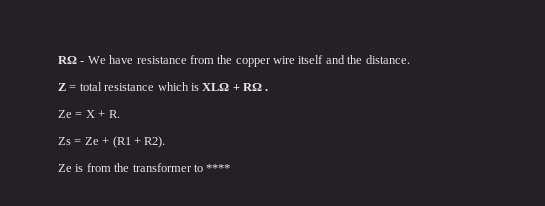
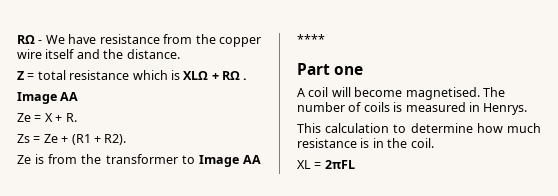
(269, 89) none -> [17,92,79,104] // Image AA
(203, 168) none -> [198,155,261,167] Image AA
(231, 168) none -> [297,63,364,75] [297,87,505,100] [297,102,528,115] [297,123,541,133] [297,138,434,148] [297,160,355,169] // Part one // A coil will become magnetised. The number of coils is measured in Henrys. // This calculation to determine how much resistance is in the coil. // XL = 2πFL

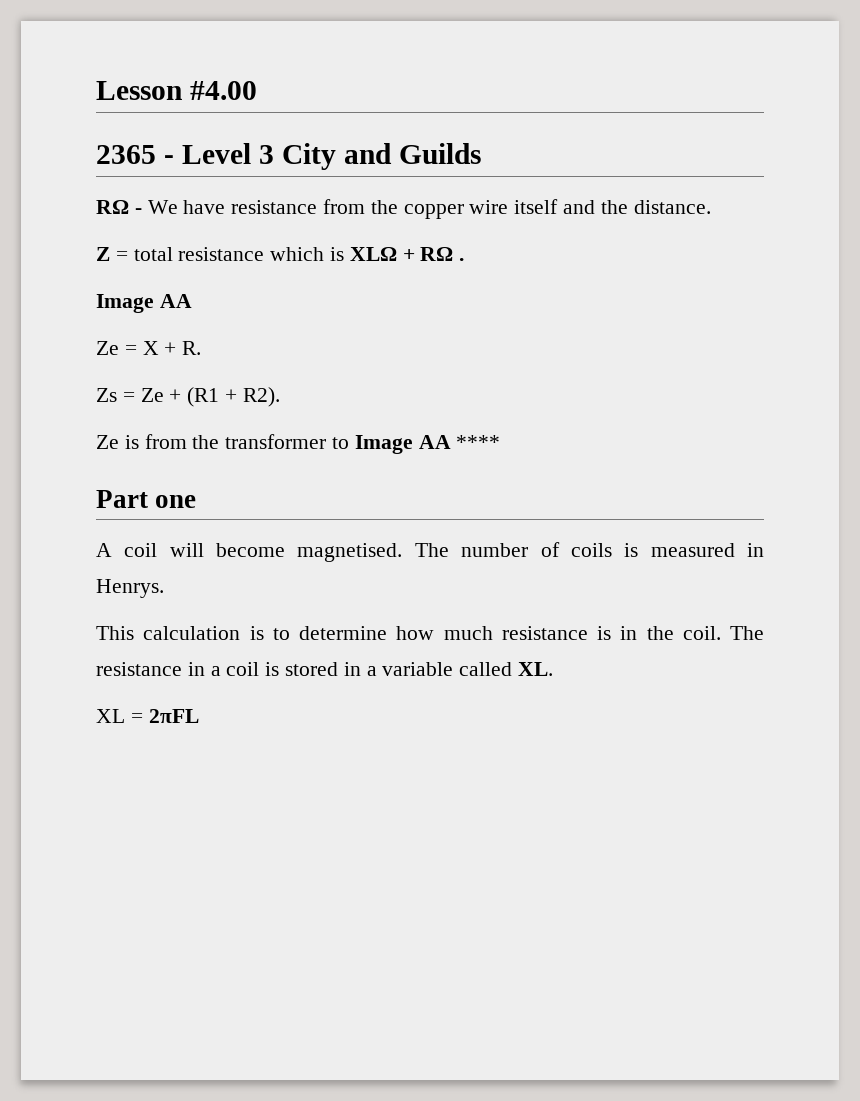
(17, 39) none -> [96,81,257,100] [96,143,481,170] Lesson #4.00 // 2365 - Level 3 City and Guilds //
(390, 128) none -> [249,626,264,640] is
(434, 143) none -> [730,626,764,640] [96,662,554,676] The resistance in a coil is stored in a variable called XL.

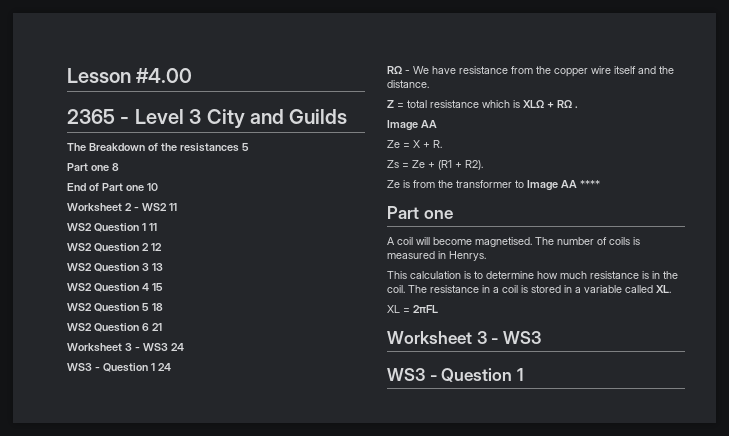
(481, 153) none -> [67,143,249,152] [67,163,119,171] [67,183,158,191] [67,203,177,212] [67,223,157,232] [67,243,162,252] [67,263,163,272] [67,283,163,292] [67,303,163,312] [67,323,162,332] [67,343,184,352] [67,363,171,372] // The Breakdown of the resistances 5 // Part one 8 // End of Part one 10 // Worksheet 2 - WS2 11 // WS2 Question 1 11 // WS2 Question 2 12 // WS2 Question 3 13 // WS2 Question 4 15 // WS2 Question 5 18 // WS2 Question 6 21 // Worksheet 3 - WS3 24 // WS3 - Question 1 24
(199, 716) none -> [387,331,541,344] [387,368,523,382] // Worksheet 3 - WS3 // WS3 - Question 1

